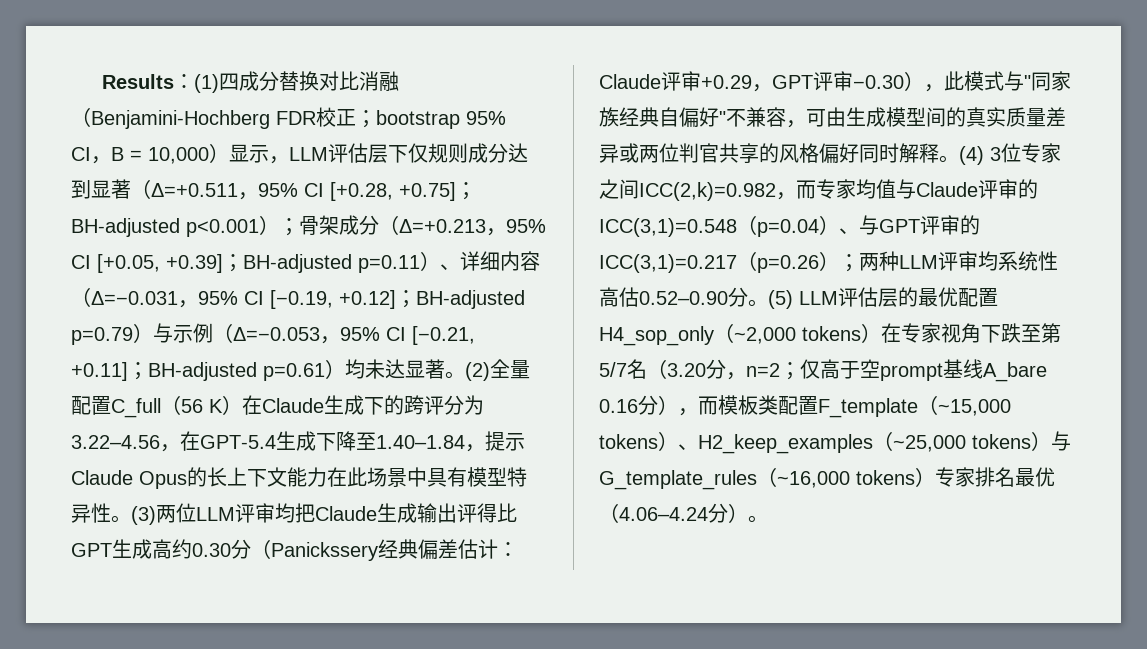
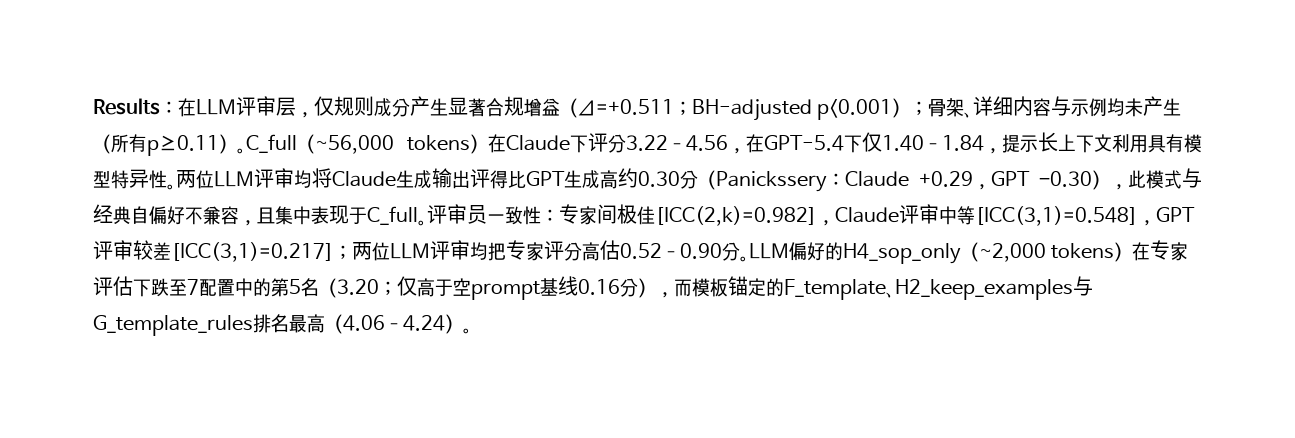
[194,71,400,93] [71,107,506,129] [71,143,528,164] [71,179,456,201] (1)四成分替换对比消融（Benjamini-Hochberg FDR校正；bootstrap 95% CI，B = 10,000）显示，LLM评估层下仅规则成分达到显著（Δ=+0.511，95% CI [+0.28, +0.75] -> [178,96,674,118] 在LLM评审层，仅规则成分产生显著合规增益（Δ=+0.511
[339,215,546,236] [71,251,540,273] [71,287,525,309] [71,323,475,345] [71,359,530,381] [71,395,484,418] [71,431,525,452] [71,467,427,489] 成分（Δ=+0.213，95% CI [+0.05, +0.39]；BH-adjusted p=0.11）、详细内容（Δ=−0.031，95% CI [−0.19, +0.12]；BH-adjusted p=0.79）与示例（Δ=−0.053，95% CI [−0.21, +0.11]；BH-adjusted p=0.61）均未达显著。(2)全量配置C_full（56 K）在Claude生成下的跨评分为3.22–4.56，在GPT-5.4生成下降至1.40–1.84，提示Claude Opus的长上下文能力在此场景中 -> [964,96,1182,118] [93,132,1148,156] 、详细内容与示例均未产生（所有p≥0.11）。C_full（~56,000 tokens）在Claude下评分3.22–4.56，在GPT-5.4下仅1.40–1.84，提示长上下文利用
[131,503,315,525] (3)两位LLM评审均把 -> [176,168,332,189] 两位LLM评审均将
[378,539,518,560] [599,71,701,91] 经典偏差估计：Claude评审 -> [826,171,909,187] ：Claude
[813,71,853,91] 评审 -> (1030, 178) none
[1024,71,1071,91] [599,107,619,127] "同家族 -> (1202, 178) none
[719,111,726,125] " -> (185, 215) none
[806,107,1066,127] [599,143,1061,165] [599,179,1038,201] [599,215,980,237] [599,251,1058,273] [599,287,998,309] 可由生成模型间的真实质量差异或两位判官共享的风格偏好同时解释。(4) 3位专家之间ICC(2,k)=0.982，而专家均值与Claude评审的ICC(3,1)=0.548（p=0.04）、与GPT评审的ICC(3,1)=0.217（p=0.26）；两种LLM评审均系统性高估0.52–0.90分。(5) LLM评估层的最优配置 -> [257,204,1195,226] [93,240,843,262] 且集中表现于C_full。评审员一致性：专家间极佳[ICC(2,k)=0.982]，Claude评审中等[ICC(3,1)=0.548]，GPT评审较差[ICC(3,1)=0.217]；两位LLM评审均把专家评分高估0.52–0.90分。LLM偏好的
[941,323,1061,343] [599,359,780,380] 视角下跌至第5/7名（3.20分，n=2 -> [93,276,379,298] 评估下跌至7配置中的第5名（3.20
[983,362,1047,382] A_bare -> (578, 286) none
[758,395,1011,418] [599,431,1071,454] [599,467,1055,490] [599,503,728,523] 类配置F_template（~15,000 tokens）、H2_keep_examples（~25,000 tokens）与G_template_rules（~16,000 tokens）专家排名最优（4.06–4.24分 -> [728,276,1093,300] [93,314,445,336] 锚定的F_template、H2_keep_examples与G_template_rules排名最高（4.06–4.24

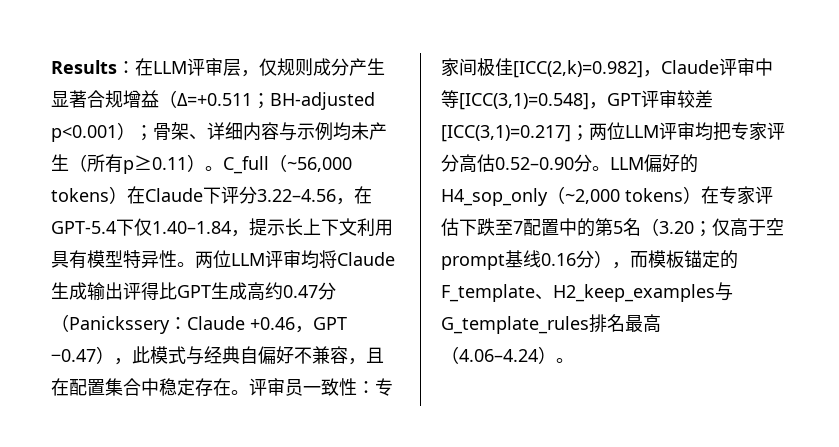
[637,171,680,187] 0.30 -> [283,285,318,298] 0.47
[918,171,1092,190] +0.29，GPT −0.30 -> [250,317,347,333] [51,349,96,362] +0.46，GPT −0.47
[275,205,418,225] 集中表现于C_full -> [51,378,231,396] 在配置集合中稳定存在

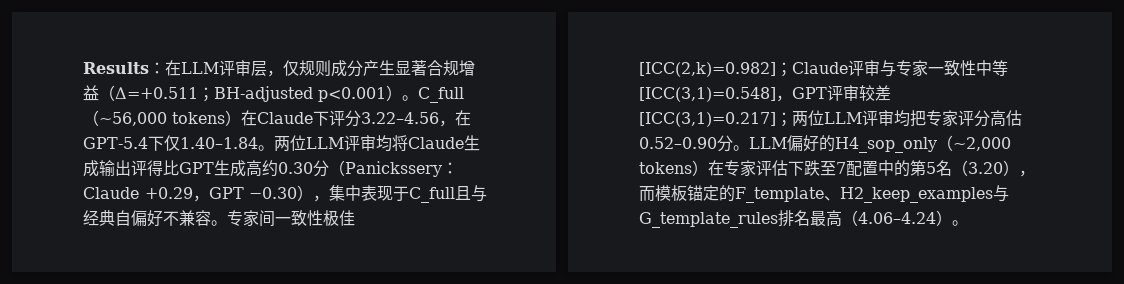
[135,122,387,141] [51,154,205,174] ；骨架、详细内容与示例均未产生（所有p≥0.11） -> (402, 93) none
[231,218,393,237] [51,250,177,269] ，提示长上下文利用具有模型特异性 -> (258, 143) none
[283,285,318,298] 0.47 -> [278,162,313,174] 0.30
[250,317,347,333] [51,346,186,365] +0.46，GPT −0.47），此模式 -> [144,185,471,203] +0.29，GPT −0.30），集中表现于C_full且
[348,347,384,365] [51,378,393,396] [441,58,477,77] ，且在配置集合中稳定存在。评审员一致性：专家间 -> [211,210,323,227] 。专家间一致性
[643,70,661,77] ， -> [776,62,792,77] ；
(755, 67) none -> [880,60,976,77] 与专家一致性
[694,218,784,237] [441,250,594,270] ；仅高于空prompt基线0.16分 -> (1003, 168) none

